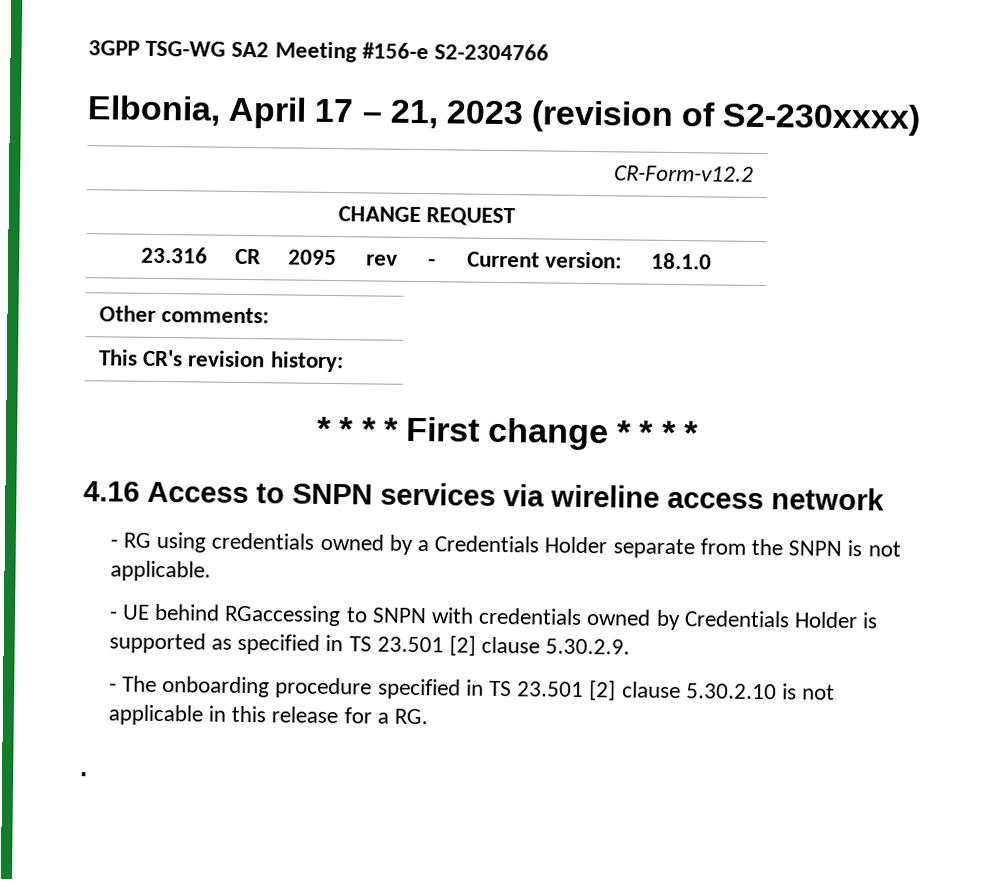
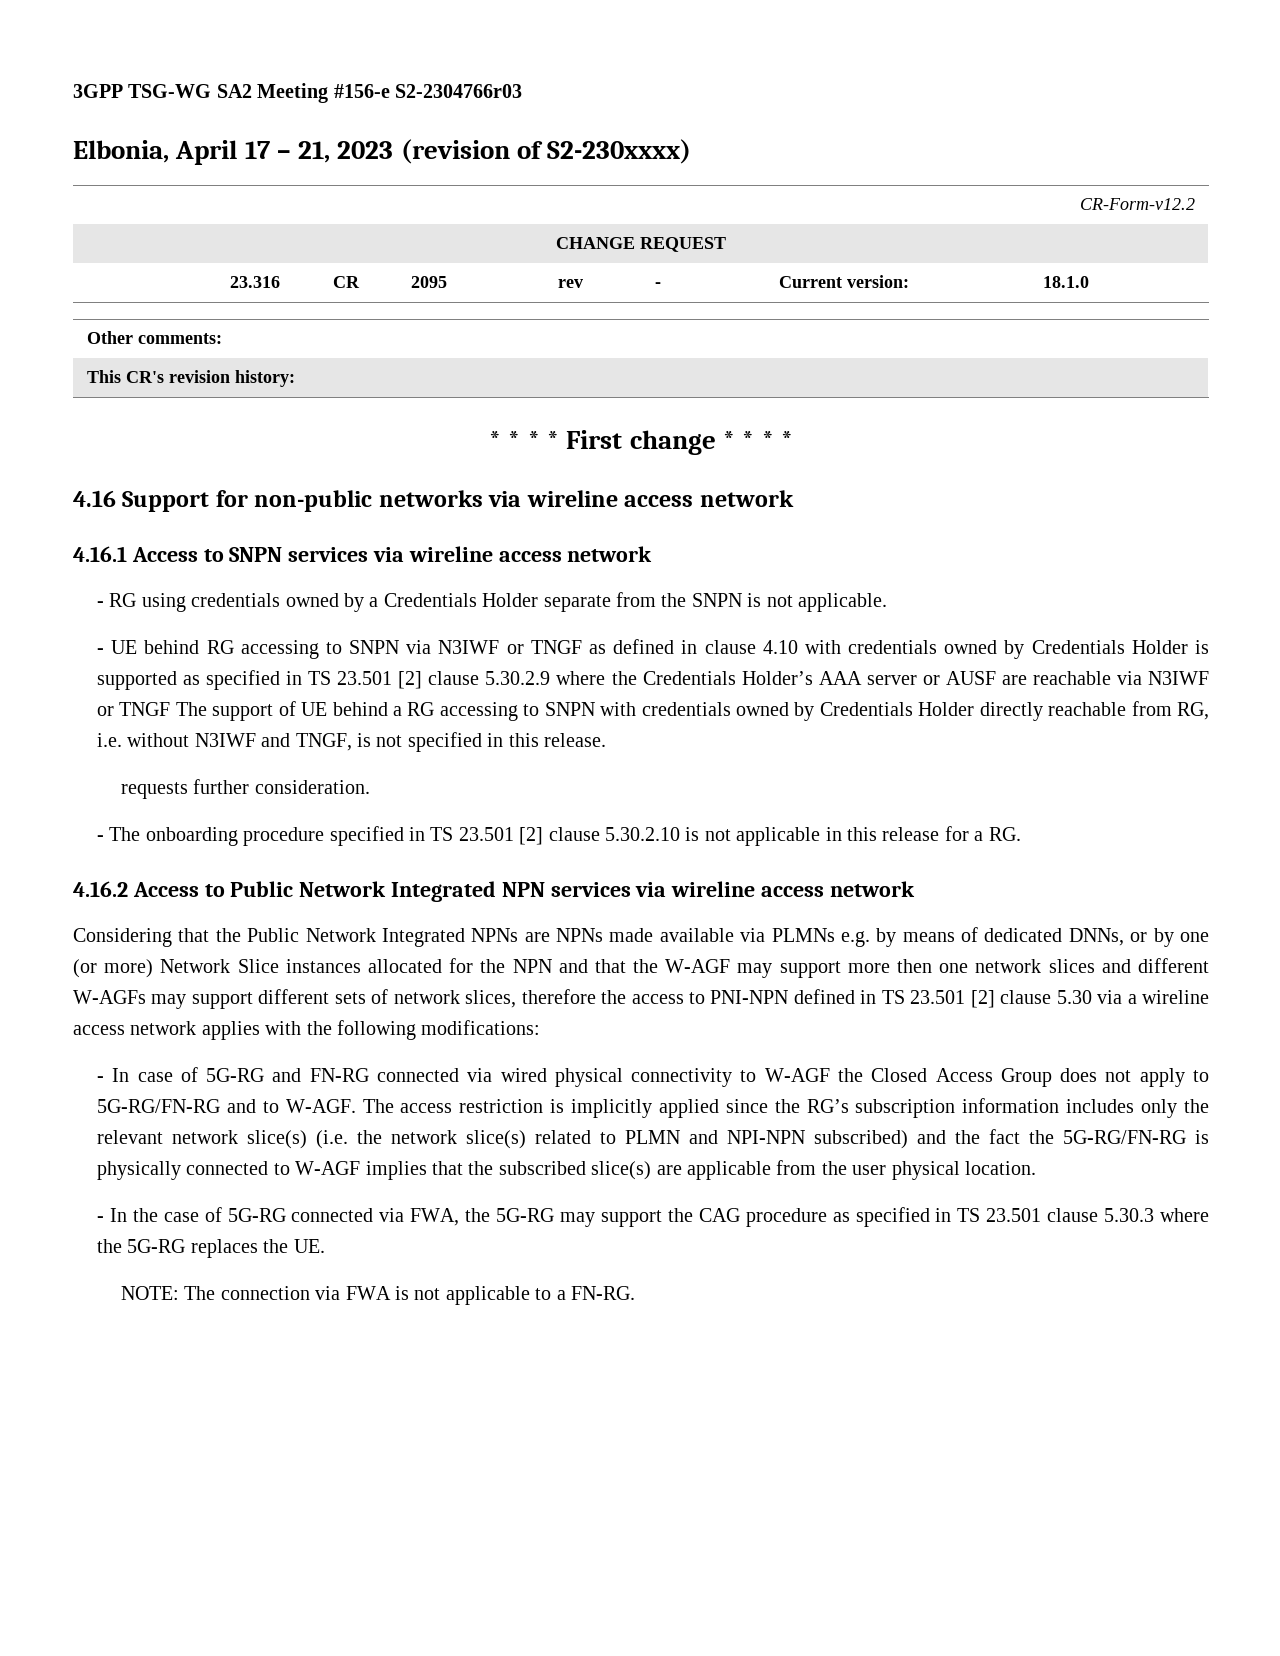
[434,43,550,61] S2-2304766 -> [395,84,522,98] S2-2304766r03
(140, 491) none -> [122,490,794,512] [73,546,127,562] Support for non-public networks via wireline access network // 4.16.1
[224,604,427,627] RGaccessing to SNPN -> [206,639,798,659] RG accessing to SNPN via N3IWF or TNGF as defined in clause 4.10
[545,638,631,655] 5.30.2.9. -> [485,671,1209,685] [97,701,1209,721] [97,732,607,752] [121,779,370,799] 5.30.2.9 where the Credentials Holder’s AAA server or AUSF are reachable via N3IWF or TNGF The support of UE behind a RG accessing to SNPN with credentials owned by Credentials Holder directly reachable from RG, i.e. without N3IWF and TNGF, is not specified in this release. // requests further consideration.
[80,772,88,777] . -> [73,881,915,902] [73,927,1209,947] [73,958,1209,978] [73,989,1210,1009] [73,1020,541,1040] [97,1067,1210,1087] [97,1098,1210,1118] [97,1129,1210,1149] [97,1160,1037,1180] [97,1207,1210,1227] [97,1239,325,1258] [121,1286,636,1305] 4.16.2 Access to Public Network Integrated NPN services via wireline access network // Considering that the Public Network Integrated NPNs are NPNs made available via PLMNs e.g. by means of dedicated DNNs, or by one (or more) Network Slice instances allocated for the NPN and that the W-AGF may support more then one network slices and different W-AGFs may support different sets of network slices, therefore the access to PNI-NPN defined in TS 23.501 [2] clause 5.30 via a wireline access network applies with the following modifications: // - In case of 5G-RG and FN-RG connected via wired physical connectivity to W-AGF the Closed Access Group does not apply to 5G-RG/FN-RG and to W-AGF. The access restriction is implicitly applied since the RG’s subscription information includes only the relevant network slice(s) (i.e. the network slice(s) related to PLMN and NPI-NPN subscribed) and the fact the 5G-RG/FN-RG is physically connected to W-AGF implies that the subscribed slice(s) are applicable from the user physical location. // - In the case of 5G-RG connected via FWA, the 5G-RG may support the CAG procedure as specified in TS 23.501 clause 5.30.3 where the 5G-RG replaces the UE. // NOTE: The connection via FWA is not applicable to a FN-RG.

